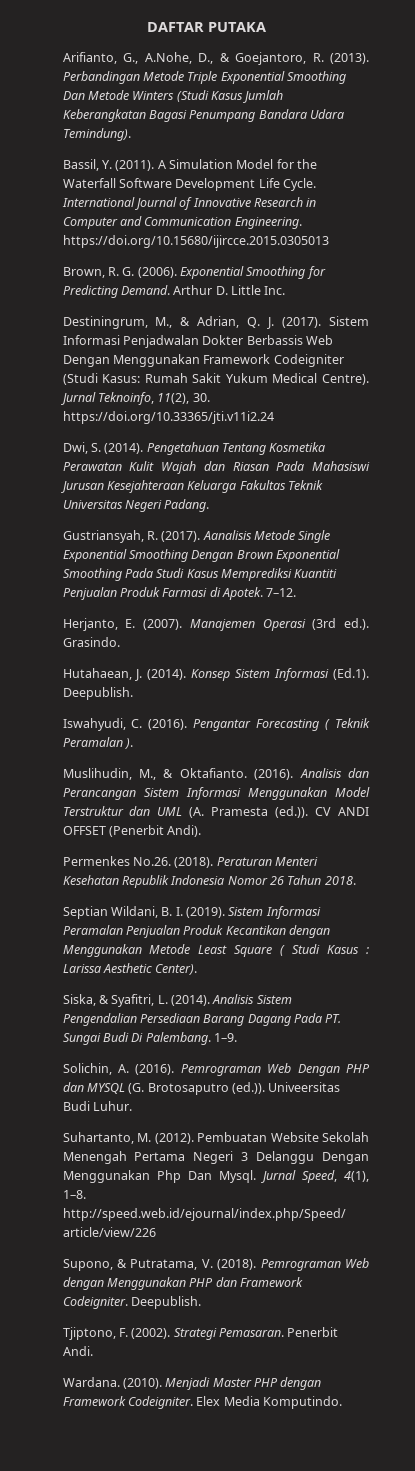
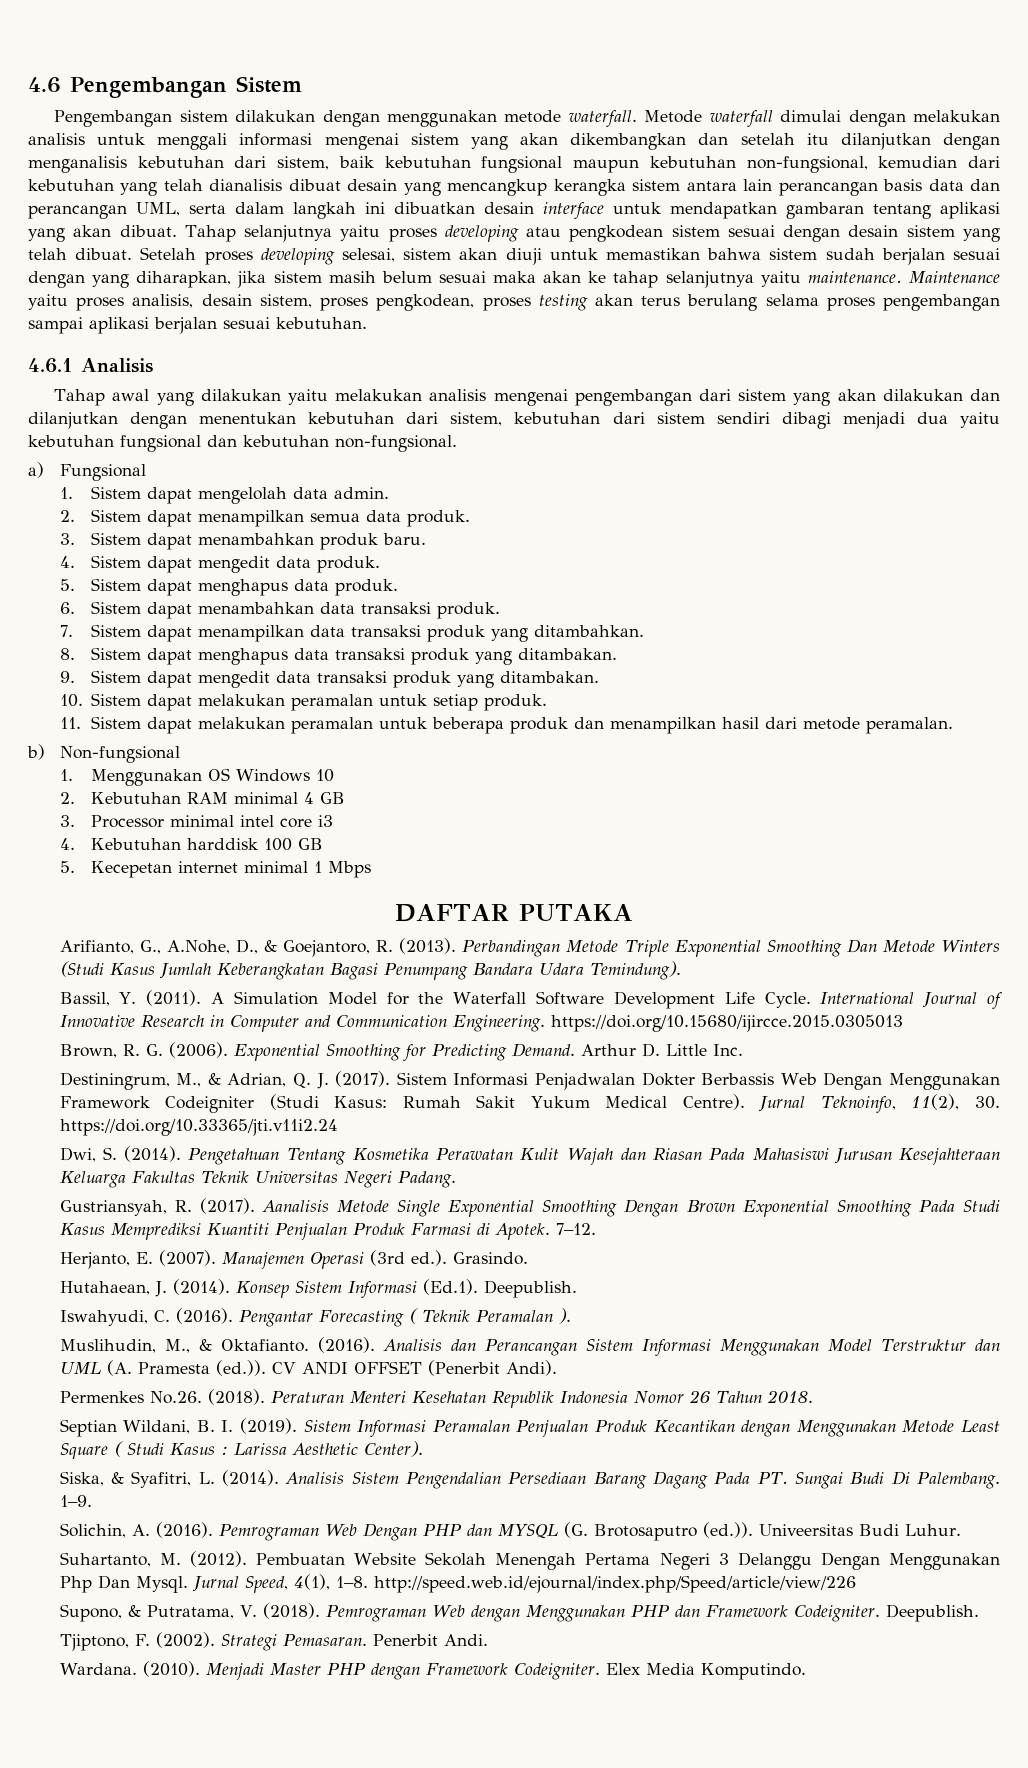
(146, 27) none -> [28,76,302,98] [54,110,1000,127] [28,133,1001,150] [28,156,1001,173] [28,179,1001,196] [28,202,1000,219] [28,225,1000,242] [28,247,1001,265] [28,271,1000,288] [28,294,1000,311] [28,317,367,334] [28,358,153,373] [54,389,1000,406] [28,412,1001,429] [28,435,457,452] [28,462,146,481] [59,486,389,504] [59,509,470,527] [59,532,426,550] [59,555,380,573] [59,578,398,596] [59,601,500,619] [59,624,644,642] [59,647,617,665] [59,670,599,688] [59,693,548,711] [59,716,953,734] [27,744,180,763] [59,768,334,786] [59,792,345,804] [59,815,333,828] [59,838,323,851] [59,861,371,878] 4.6 Pengembangan Sistem // Pengembangan sistem dilakukan dengan menggunakan metode waterfall. Metode waterfall dimulai dengan melakukan analisis untuk menggali informasi mengenai sistem yang akan dikembangkan dan setelah itu dilanjutkan dengan menganalisis kebutuhan dari sistem, baik kebutuhan fungsional maupun kebutuhan non-fungsional, kemudian dari kebutuhan yang telah dianalisis dibuat desain yang mencangkup kerangka sistem antara lain perancangan basis data dan perancangan UML, serta dalam langkah ini dibuatkan desain interface untuk mendapatkan gambaran tentang aplikasi yang akan dibuat. Tahap selanjutnya yaitu proses developing atau pengkodean sistem sesuai dengan desain sistem yang telah dibuat. Setelah proses developing selesai, sistem akan diuji untuk memastikan bahwa sistem sudah berjalan sesuai dengan yang diharapkan, jika sistem masih belum sesuai maka akan ke tahap selanjutnya yaitu maintenance. Maintenance yaitu proses analisis, desain sistem, proses pengkodean, proses testing akan terus berulang selama proses pengembangan sampai aplikasi berjalan sesuai kebutuhan. // 4.6.1 Analisis // Tahap awal yang dilakukan yaitu melakukan analisis mengenai pengembangan dari sistem yang akan dilakukan dan dilanjutkan dengan menentukan kebutuhan dari sistem, kebutuhan dari sistem sendiri dibagi menjadi dua yaitu kebutuhan fungsional dan kebutuhan non-fungsional. // a) Fungsional // 1. Sistem dapat mengelolah data admin. // 2. Sistem dapat menampilkan semua data produk. // 3. Sistem dapat menambahkan produk baru. // 4. Sistem dapat mengedit data produk. // 5. Sistem dapat menghapus data produk. // 6. Sistem dapat menambahkan data transaksi produk. // 7. Sistem dapat menampilkan data transaksi produk yang ditambahkan. // 8. Sistem dapat menghapus data transaksi produk yang ditambakan. // 9. Sistem dapat mengedit data transaksi produk yang ditambakan. // 10. Sistem dapat melakukan peramalan untuk setiap produk. // 11. Sistem dapat melakukan peramalan untuk beberapa produk dan menampilkan hasil dari metode peramalan. // b) Non-fungsional // 1. Menggunakan OS Windows 10 // 2. Kebutuhan RAM minimal 4 GB // 3. Processor minimal intel core i3 // 4. Kebutuhan harddisk 100 GB // 5. Kecepetan internet minimal 1 Mbps //

